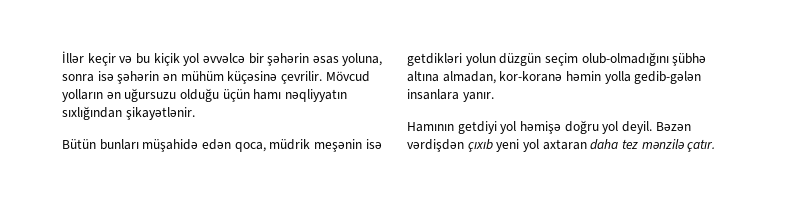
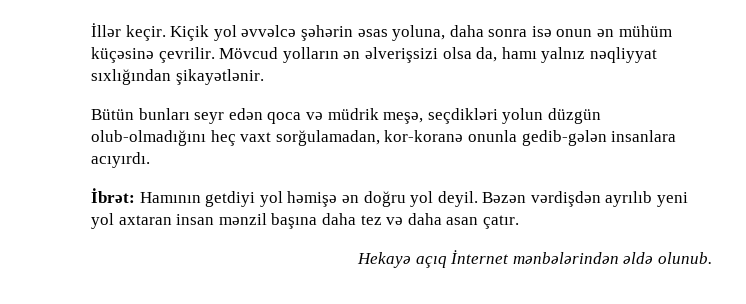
[87,53,180,66] keçir və bu kiçik -> [125,25,210,41] keçir. Kiçik
[248,53,264,64] bir -> (297, 31) none
(383, 59) none -> [449,25,484,37] daha
[117,71,160,84] şəhərin -> [556,29,593,37] onun
[124,88,347,102] [62,106,195,120] [62,139,382,152] [407,52,707,66] [407,71,702,84] [407,89,494,102] uğursuzu olduğu üçün hamı nəqliyyatın sıxlığından şikayətlənir. // Bütün bunları müşahidə edən qoca, müdrik meşənin isə getdikləri yolun düzgün seçim olub-olmadığını şübhə altına almadan, kor-koranə həmin yolla gedib-gələn insanlara yanır. // -> [364,47,657,63] [91,69,264,85] [91,108,601,124] [91,130,677,146] [91,152,150,168] [91,188,135,203] əlverişsizi olsa da, hamı yalnız nəqliyyat sıxlığından şikayətlənir. // Bütün bunları seyr edən qoca və müdrik meşə, seçdikləri yolun düzgün olub-olmadığını heç vaxt sorğulamadan, kor-koranə onunla gedib-gələn insanlara acıyırdı. // İbrət:
(561, 127) none -> [341,195,359,203] ən
[467,139,493,152] çıxıb -> [605,191,653,207] ayrılıb
[590,139,716,152] daha tez mənzilə çatır. -> [176,213,519,229] [357,250,712,268] insan mənzil başına daha tez və daha asan çatır. // Hekayə açıq İnternet mənbələrindən əldə olunub.

